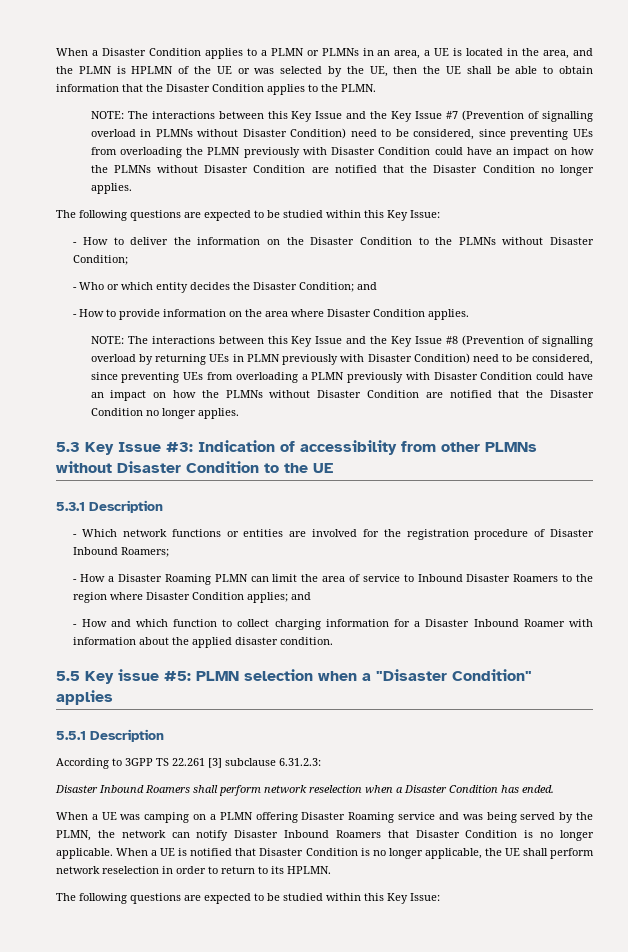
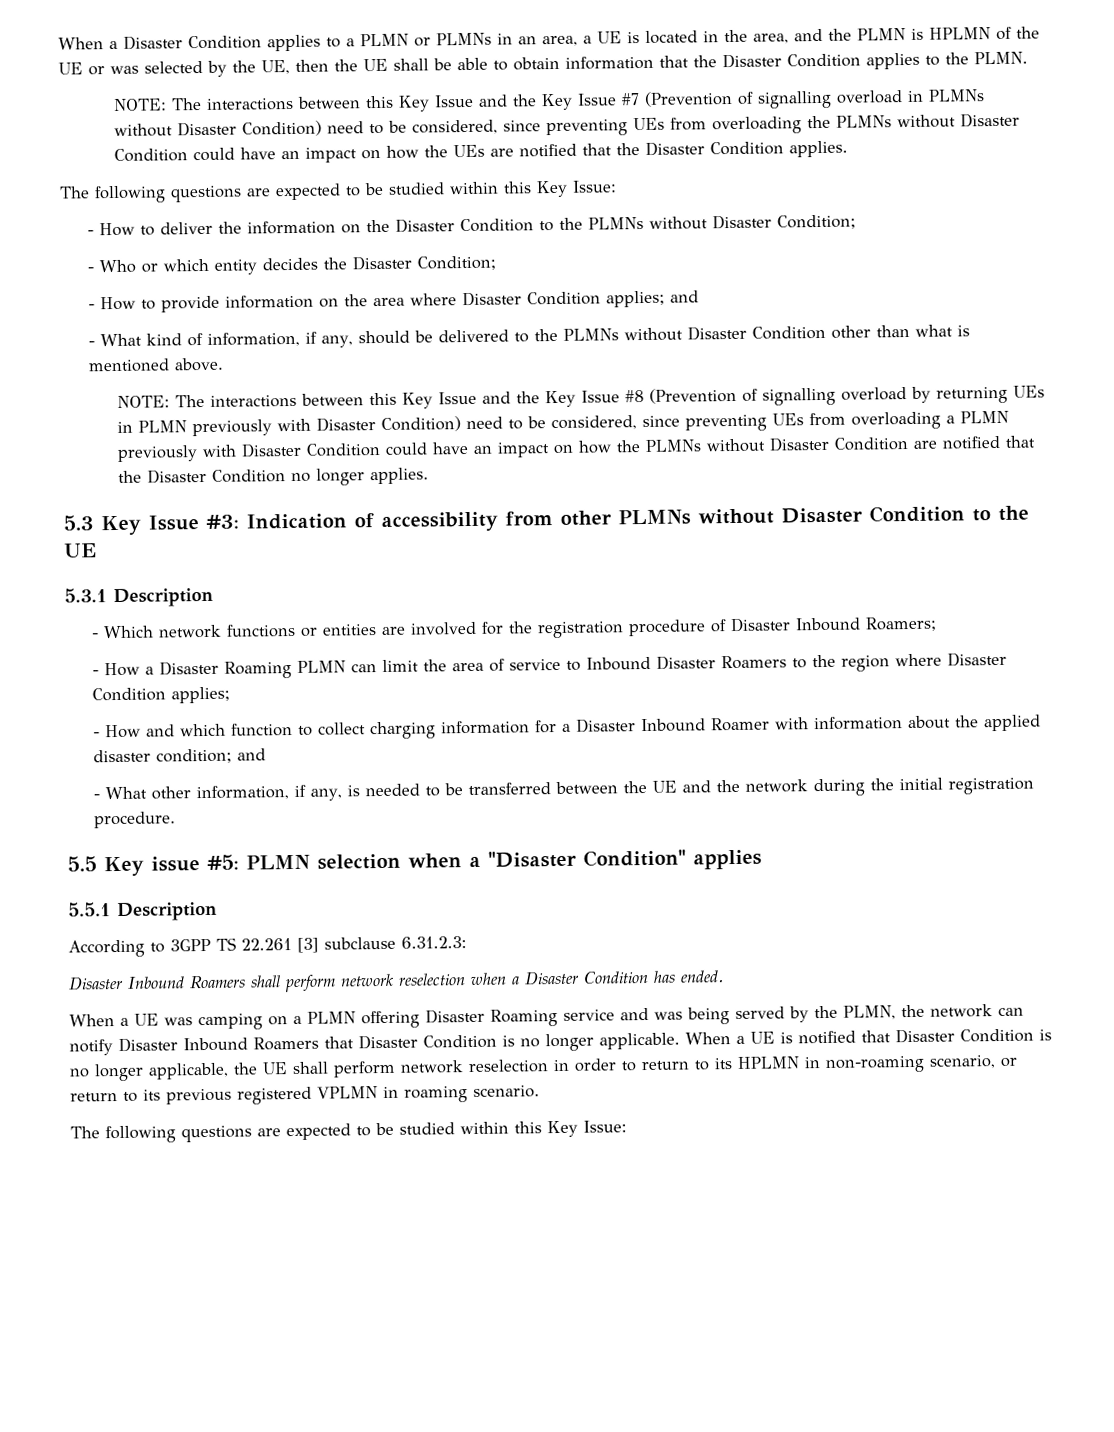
[207,147,594,158] [90,165,594,176] PLMN previously with Disaster Condition could have an impact on how the PLMNs without Disaster Condition are notified that the Disaster Condition no longer -> [835,112,1020,129] [113,141,784,163] PLMNs without Disaster Condition could have an impact on how the UEs are notified that the Disaster Condition
[357,282,378,290] and -> (497, 263) none
[428,309,470,320] applies. -> [606,290,700,308] [88,324,971,348] [88,357,225,373] applies; and // - What kind of information, if any, should be delivered to the PLMNs without Disaster Condition other than what is mentioned above.
[291,592,312,600] and -> (231, 695) none
[280,637,334,645] condition. -> [156,748,267,764] [93,777,1035,801] [94,811,177,829] condition; and // - What other information, if any, is needed to be transferred between the UE and the network during the initial registration procedure.
[287,866,331,874] HPLMN. -> [737,1055,1018,1073] [70,1085,540,1105] HPLMN in non-roaming scenario, or return to its previous registered VPLMN in roaming scenario.

